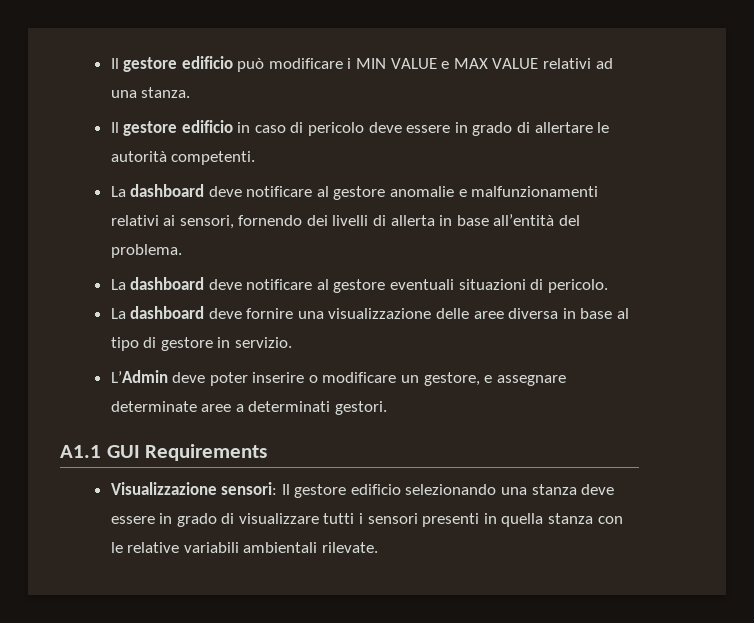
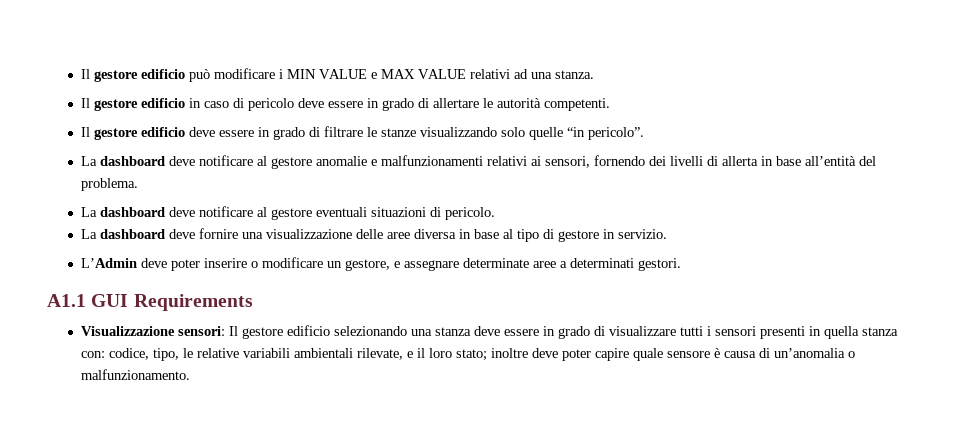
(256, 158) none -> [81,126,645,140] // Il gestore edificio deve essere in grado di filtrare le stanze visualizzando solo quelle “in pericolo”.
[597,516,623,524] con -> [81,348,180,361] con: codice, tipo,
[321,542,378,553] rilevate. -> [357,348,856,361] [81,369,191,380] rilevate, e il loro stato; inoltre deve poter capire quale sensore è causa di un’anomalia o malfunzionamento.

